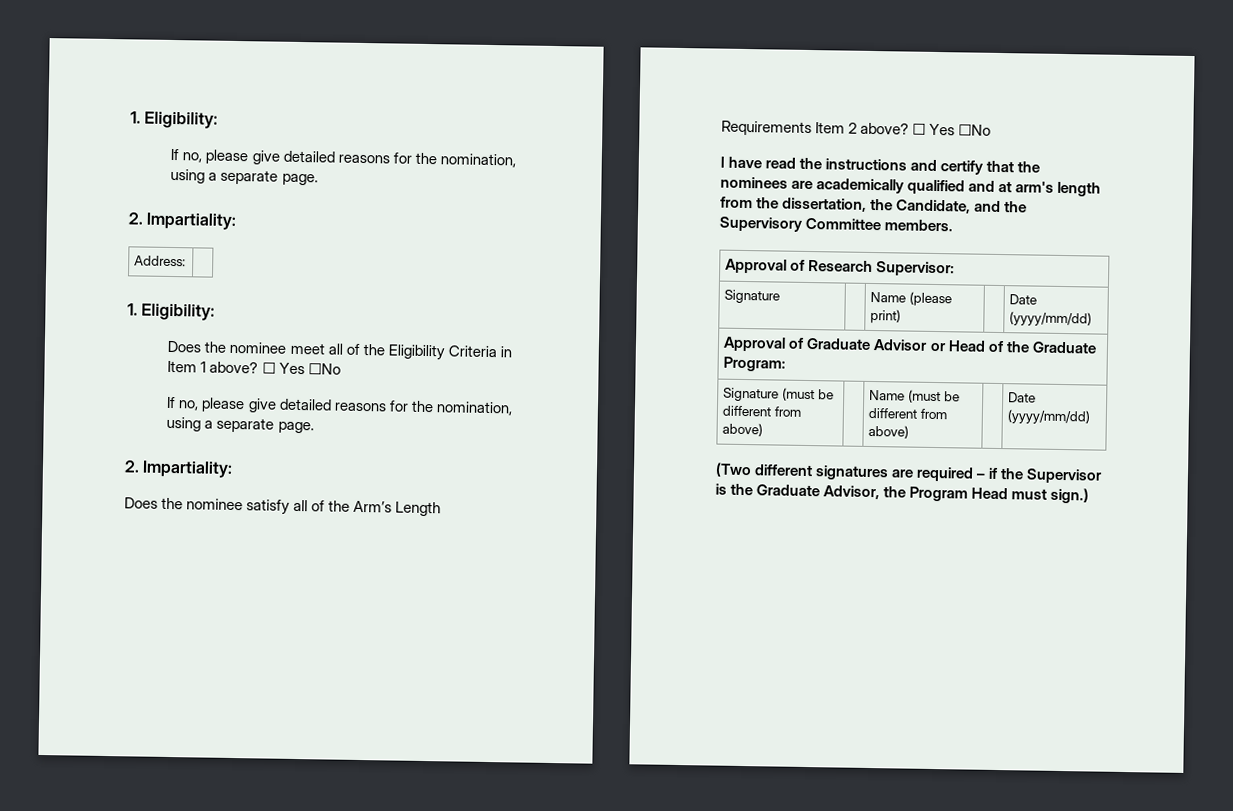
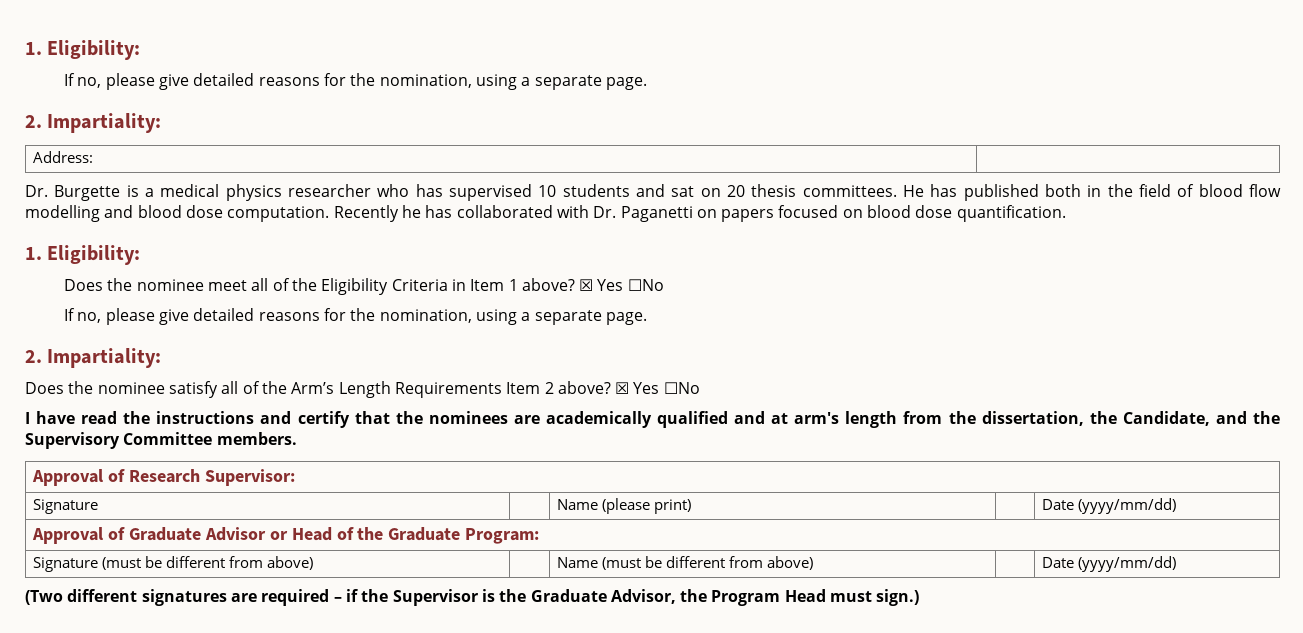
(187, 261) none -> [25,184,1281,201] [25,205,1066,222] // Dr. Burgette is a medical physics researcher who has supervised 10 students and sat on 20 thesis committees. He has published both in the field of blood flow modelling and blood dose computation. Recently he has collaborated with Dr. Paganetti on papers focused on blood dose quantification.
[261,362,276,374] ☐ -> [579,279,594,291] ☒
[912,123,927,135] ☐ -> [615,382,630,394] ☒

